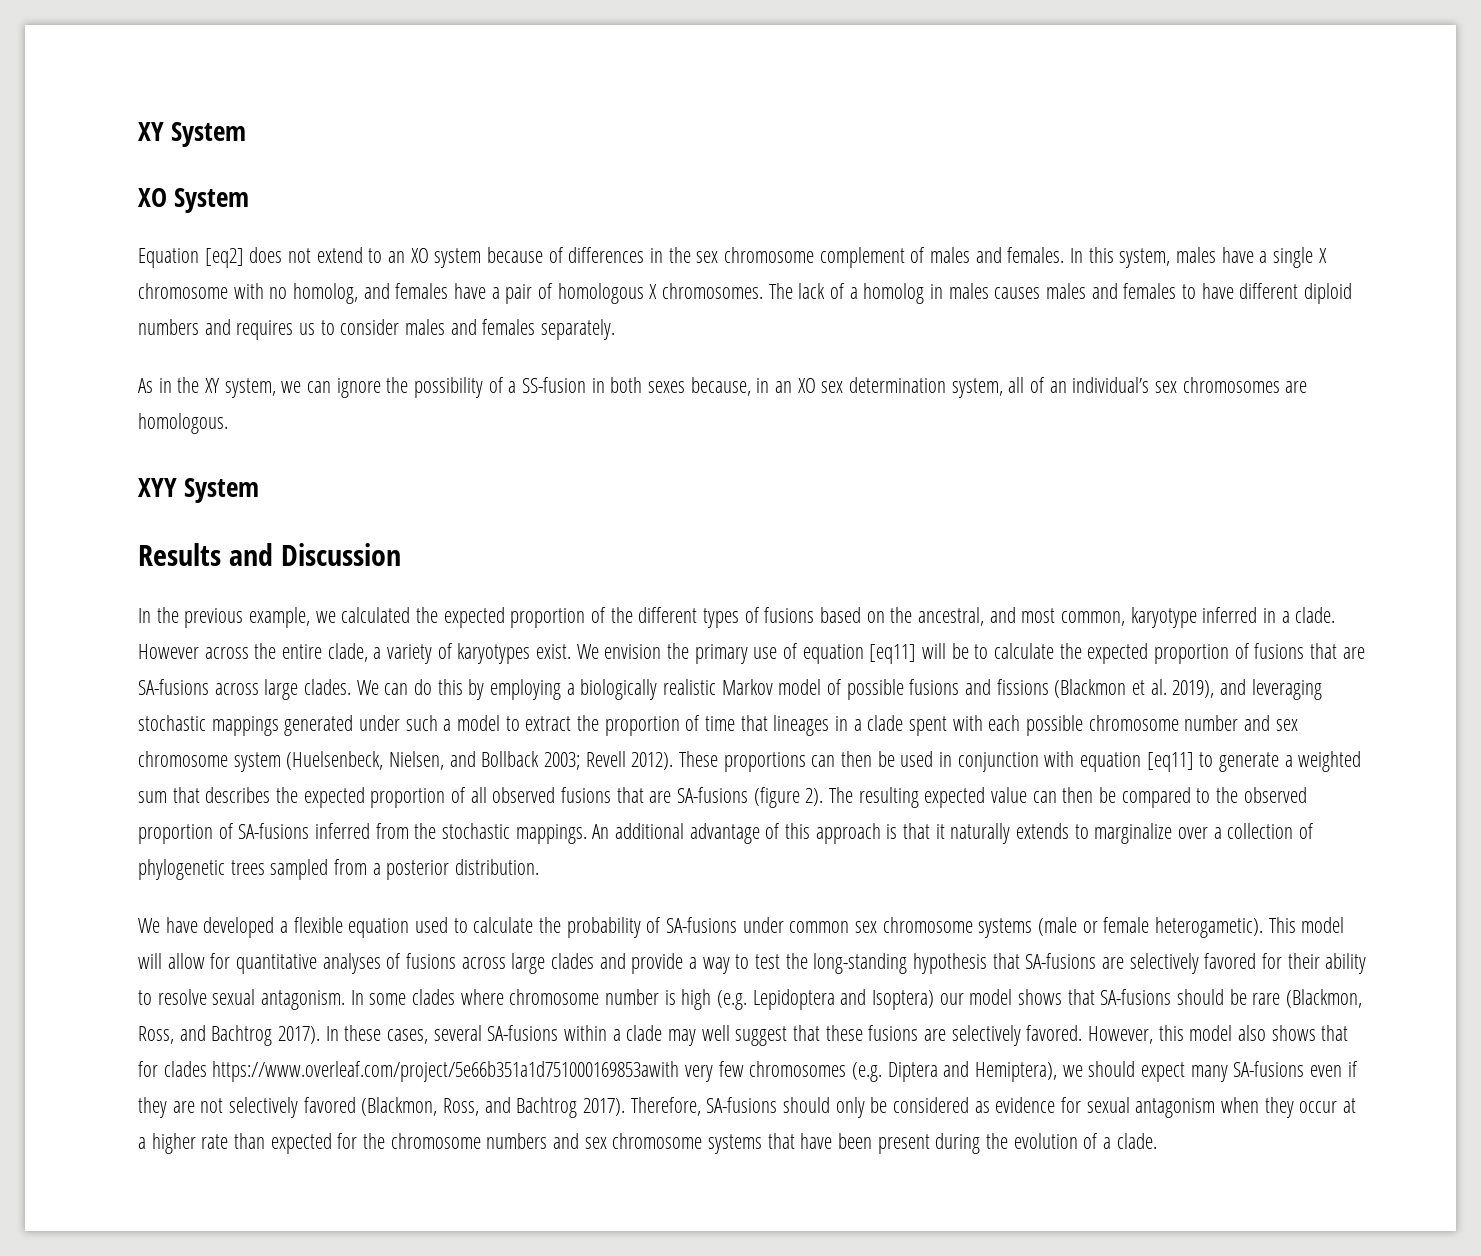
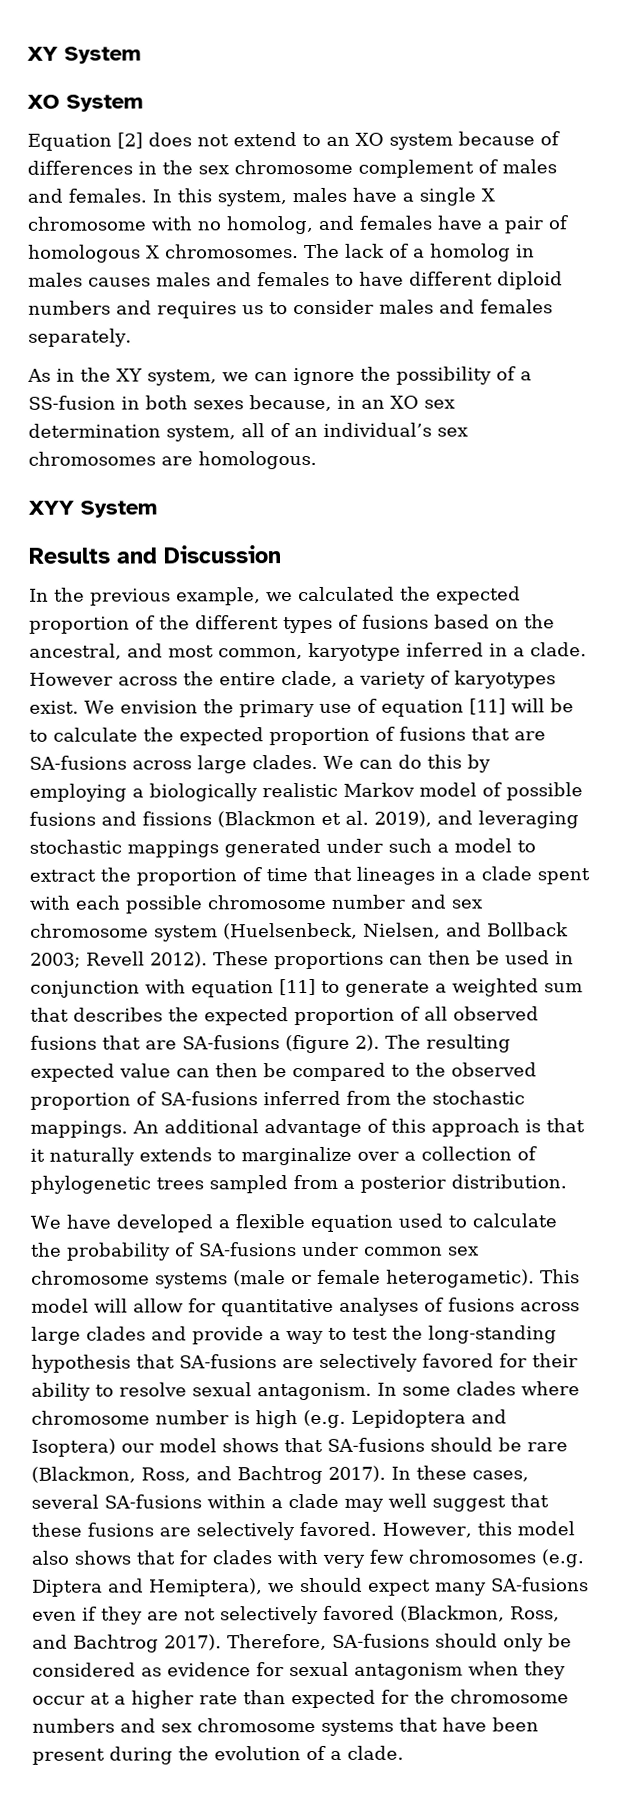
[204,248,244,268] [eq2] -> [117,132,143,149] [2]
[869,644,917,664] [eq11] -> [468,698,506,715] [11]
[1146,752,1194,772] [eq11] -> [279,978,316,996] [11]
[212,1061,680,1082] https://www.overleaf.com/project/5e66b351a1d751000169853awith -> [277,1549,318,1565] with

